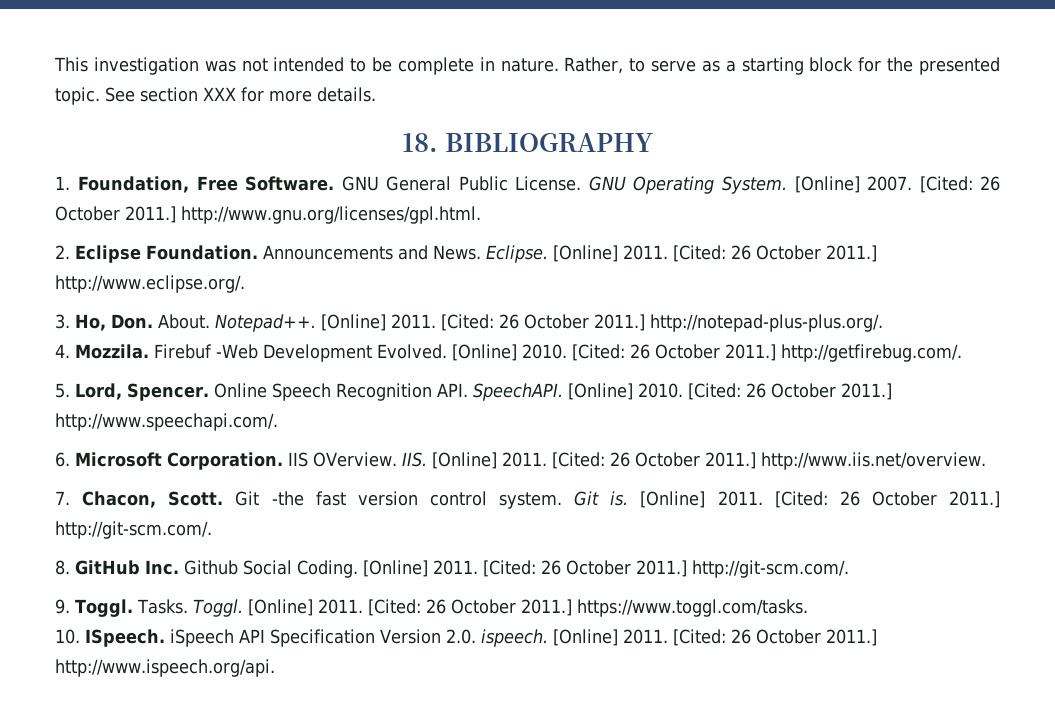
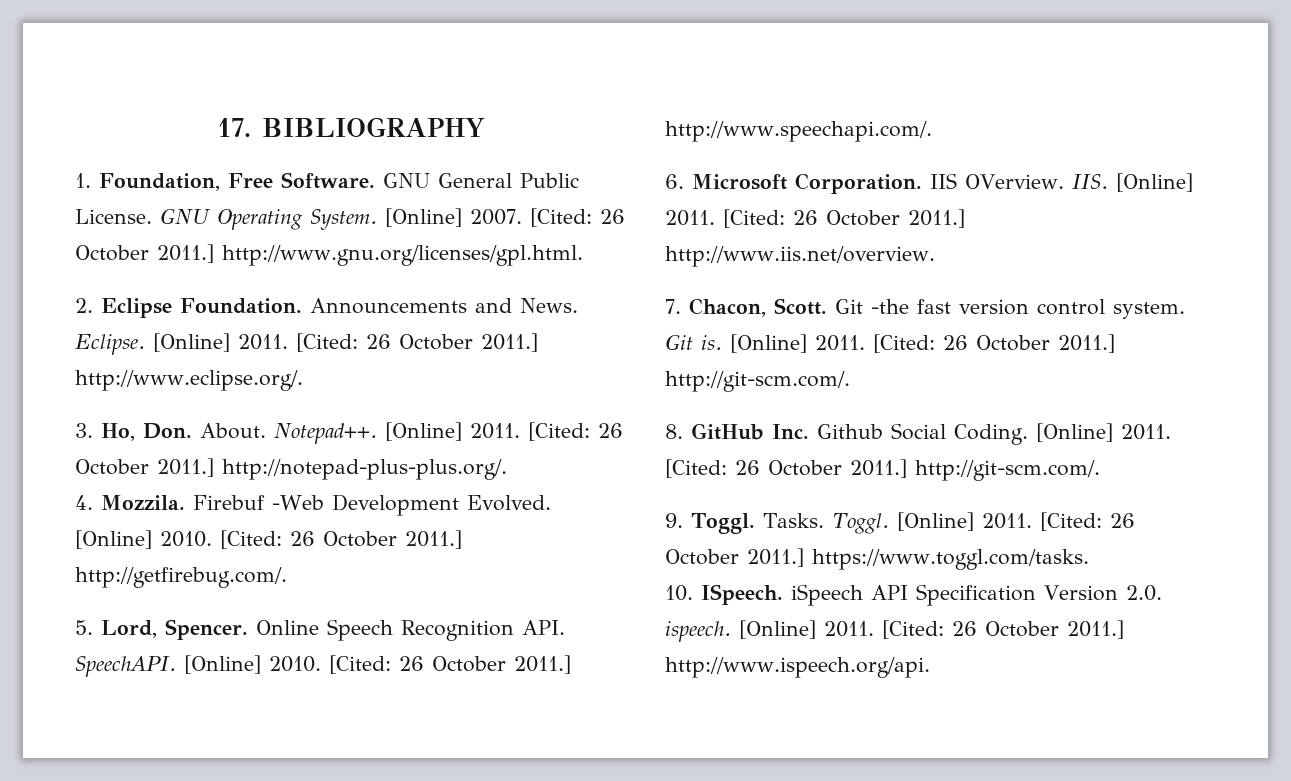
[54,57,1001,75] [55,87,376,105] [402,133,439,152] This investigation was not intended to be complete in nature. Rather, to serve as a starting block for the presented topic. See section XXX for more details. // 18. -> [216,118,251,137] 17.

